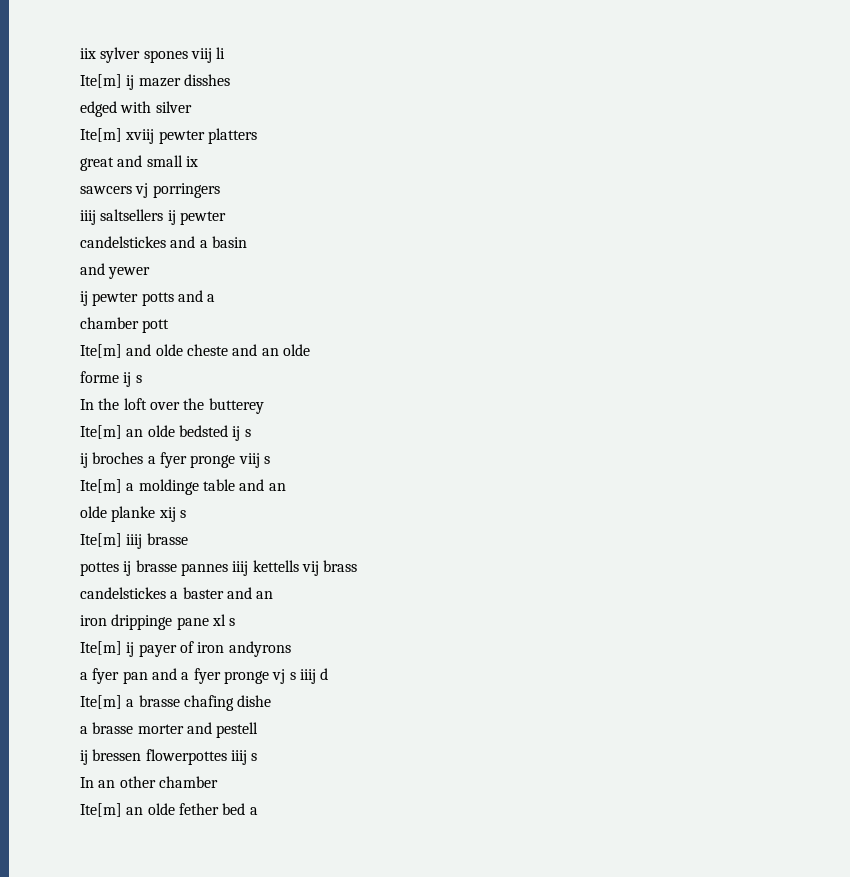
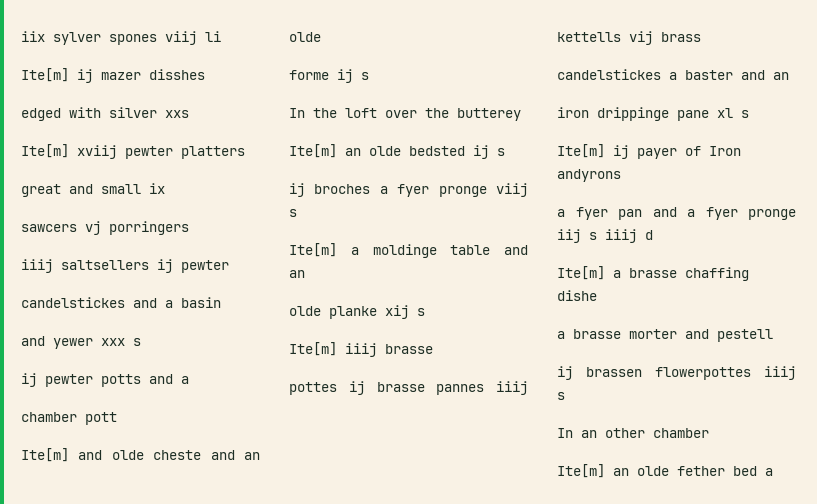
(192, 107) none -> [165,110,189,118] xxs
(151, 273) none -> [101,338,141,346] xxx s
[197,642,225,653] iron -> [709,146,741,156] Iron
[272,669,286,684] vj -> [557,229,581,243] iij
[183,695,234,711] chafing -> [685,267,749,281] chaffing
[92,749,142,761] bressen -> [586,367,642,377] brassen

